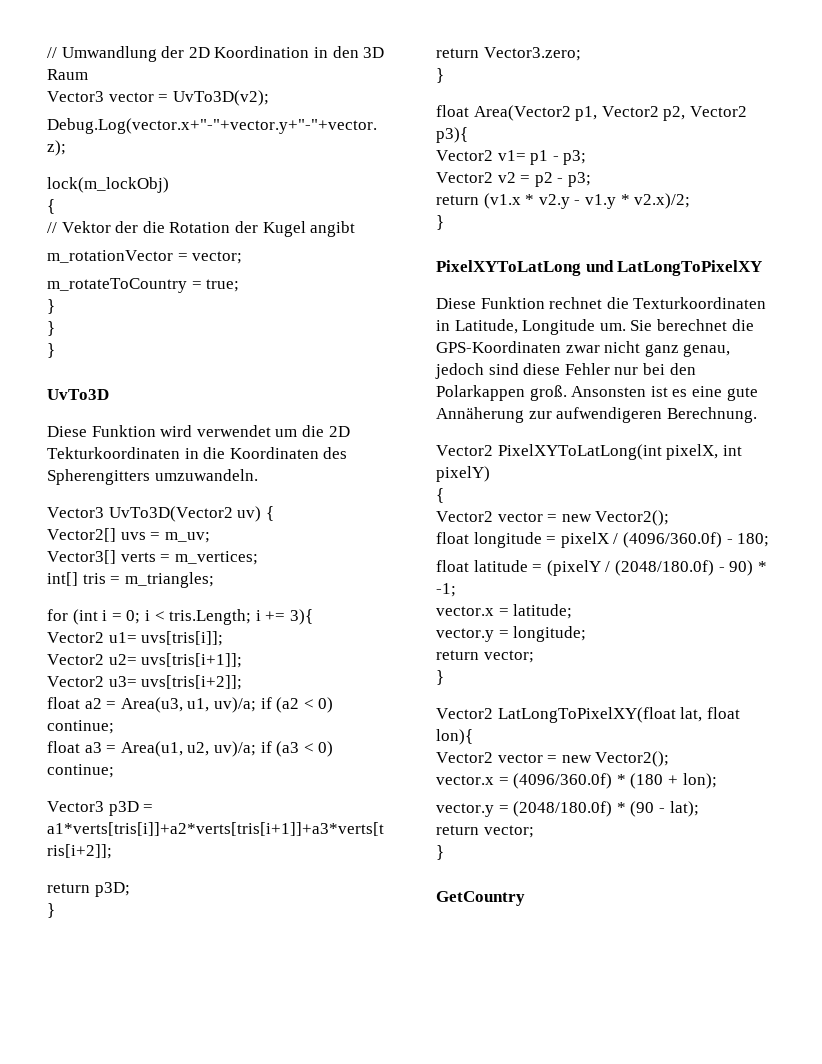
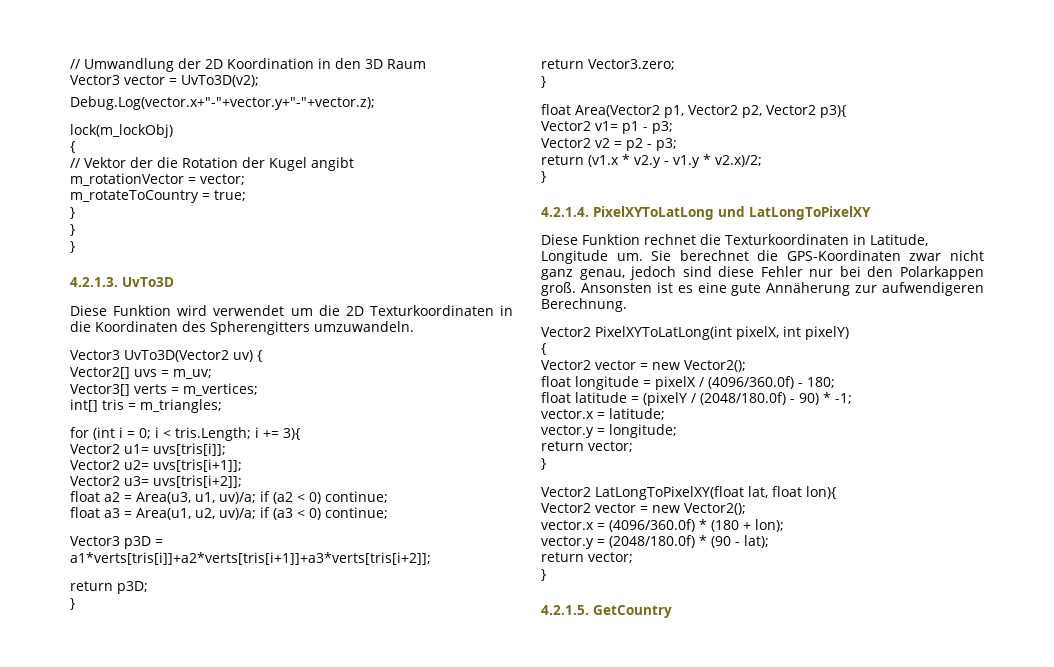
(55, 350) none -> [70,277,118,287] 4.2.1.3.
[47,447,180,459] Tekturkoordinaten -> [369,305,494,316] Texturkoordinaten
(444, 222) none -> [541,207,589,217] 4.2.1.4.
(444, 852) none -> [541,605,589,615] 4.2.1.5.

